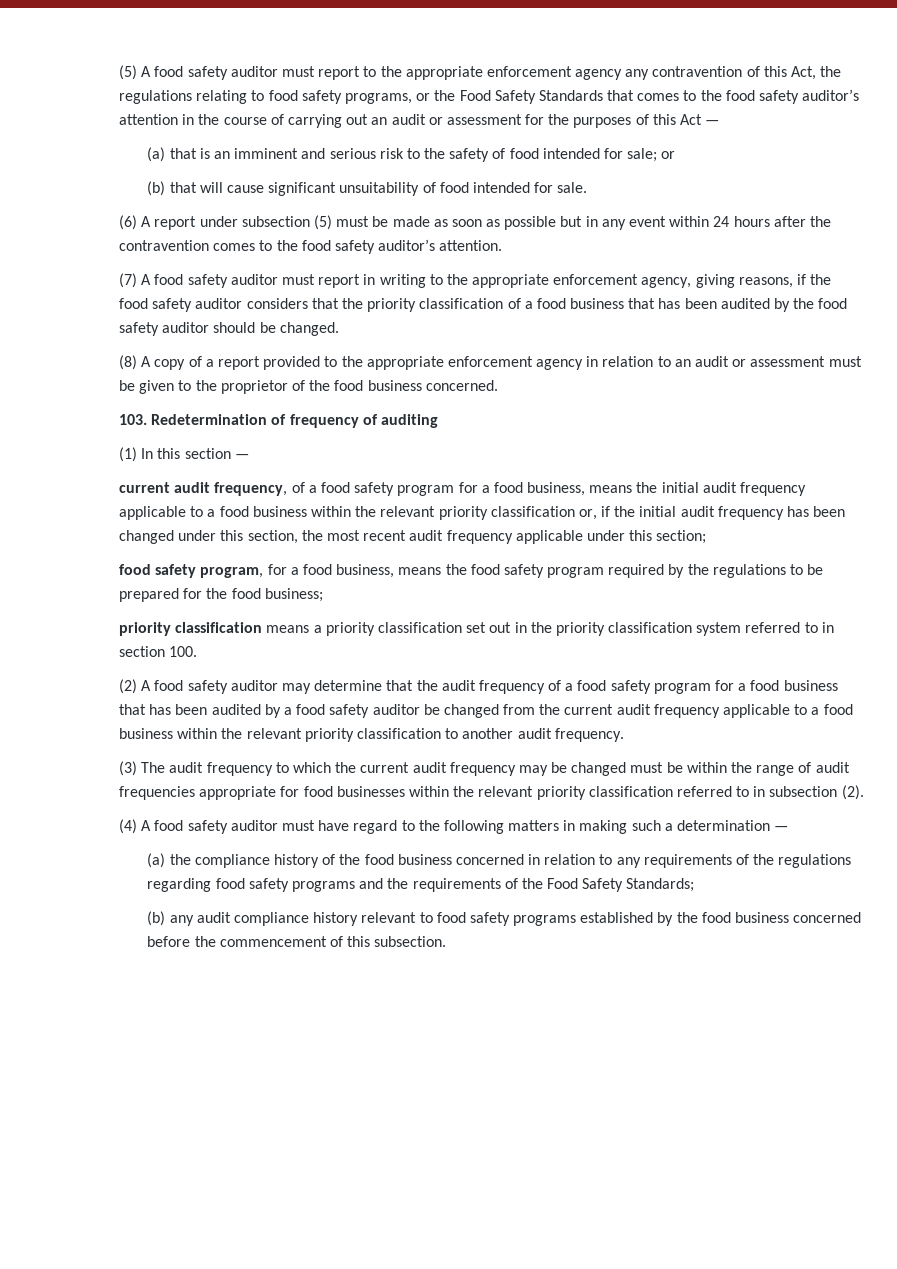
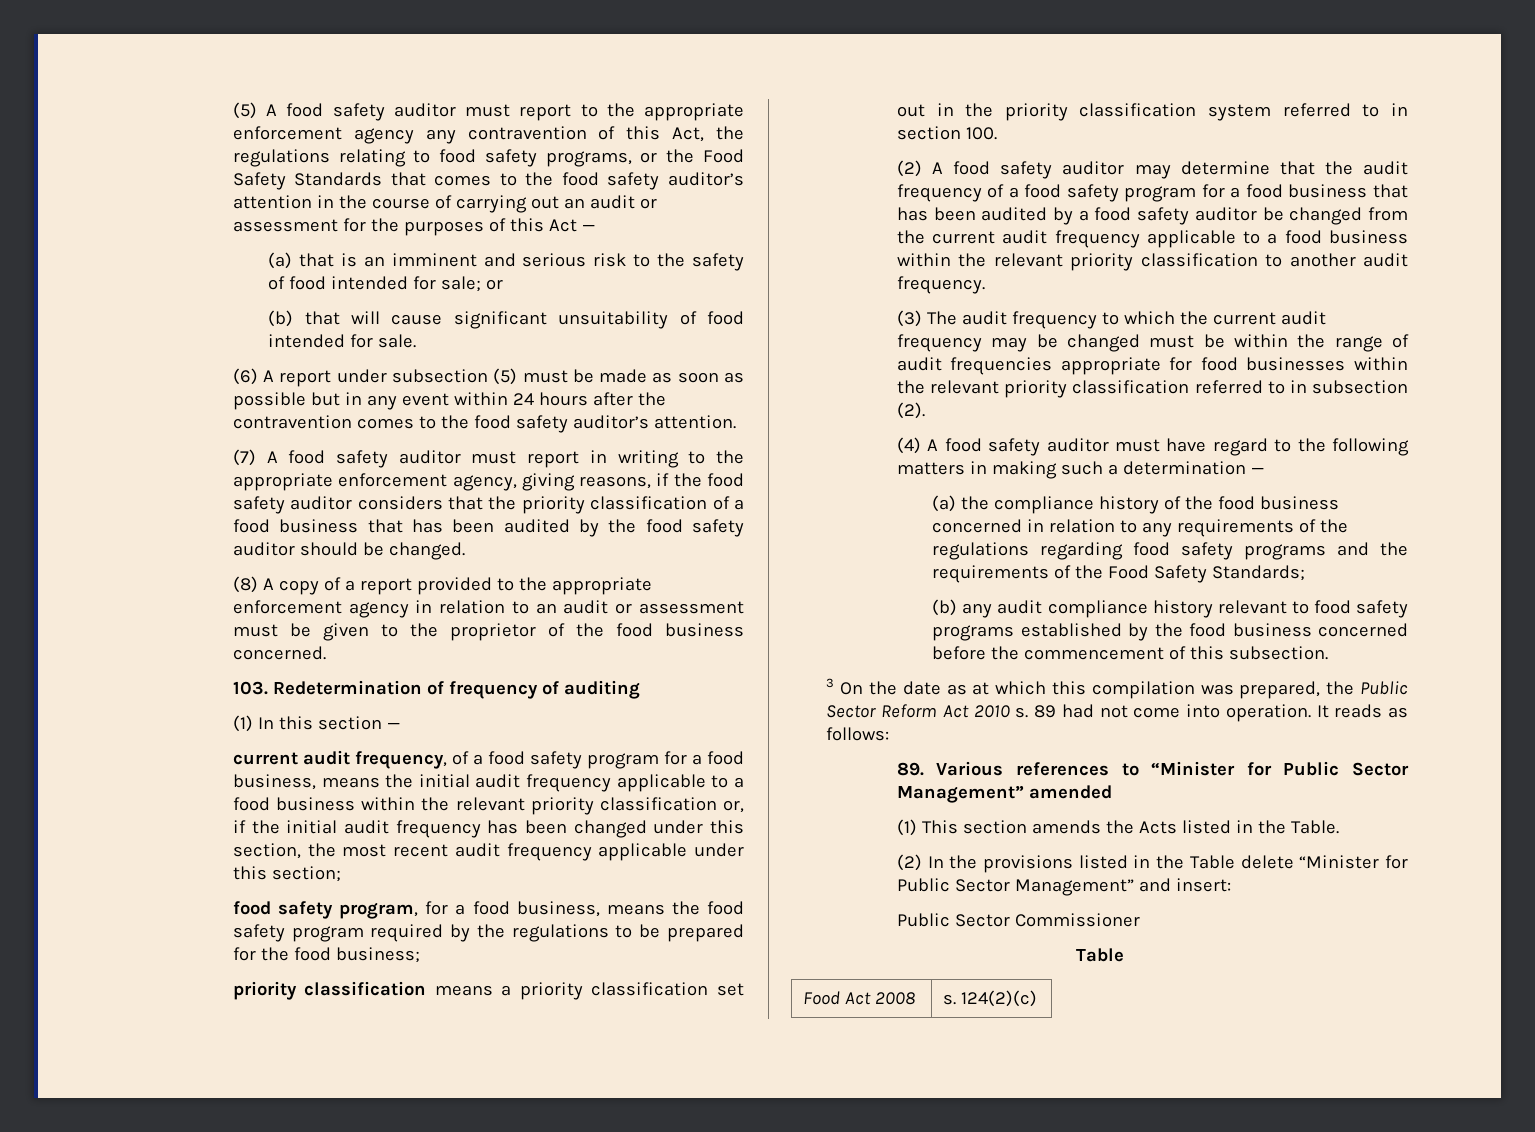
(447, 941) none -> [826,678,1408,699] [826,704,1408,722] [826,727,890,741] [896,761,1409,776] [896,785,1112,803] [896,819,1339,836] [896,854,1408,873] [896,878,1231,896] [896,913,1140,927] [1075,948,1124,962] [803,991,916,1005] [943,990,1038,1007] // 3 On the date as at which this compilation was prepared, the Public Sector Reform Act 2010 s. 89 had not come into operation. It reads as follows: // 89. Various references to “Minister for Public Sector Management” amended // (1) This section amends the Acts listed in the Table. // (2) In the provisions listed in the Table delete “Minister for Public Sector Management” and insert: // Public Sector Commissioner // Table // Food Act 2008 | s. 124(2)(c)

